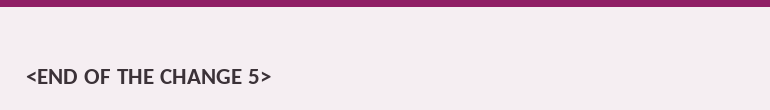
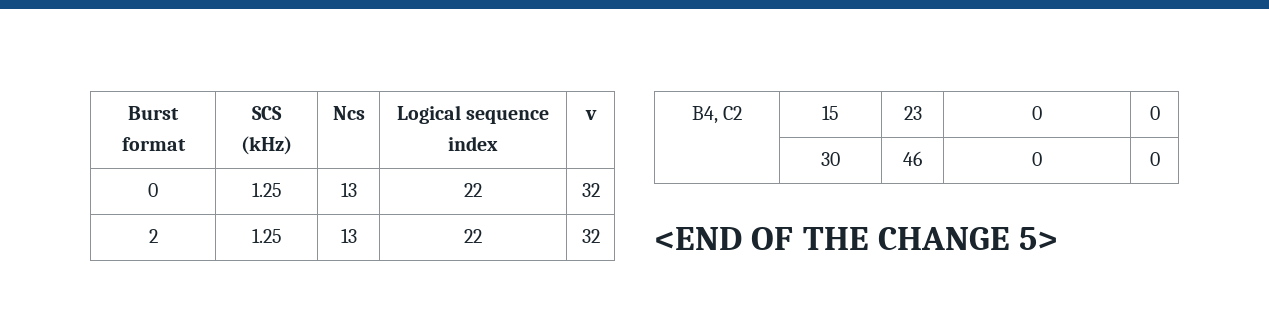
(26, 76) none -> [128,106,179,120] [121,137,186,151] [252,106,282,120] [241,136,292,155] [332,106,365,120] [396,105,550,124] [448,136,498,151] [584,110,597,120] [148,183,158,197] [251,182,282,197] [340,182,357,197] [464,183,482,197] [581,183,600,197] [148,229,158,243] [251,228,282,243] [340,228,357,243] [464,229,482,243] [581,229,600,243] [691,106,743,124] [822,105,839,120] [903,106,922,120] [1032,106,1042,120] [1149,106,1160,120] [821,152,840,166] [903,151,922,166] [1032,152,1042,166] [1149,152,1160,166] Burst format | SCS (kHz) | Ncs | Logical sequence index | v // 0 | 1.25 | 13 | 22 | 32 // 2 | 1.25 | 13 | 22 | 32 // B4, C2 | 15 | 23 | 0 | 0 // | 30 | 46 | 0 | 0 //

